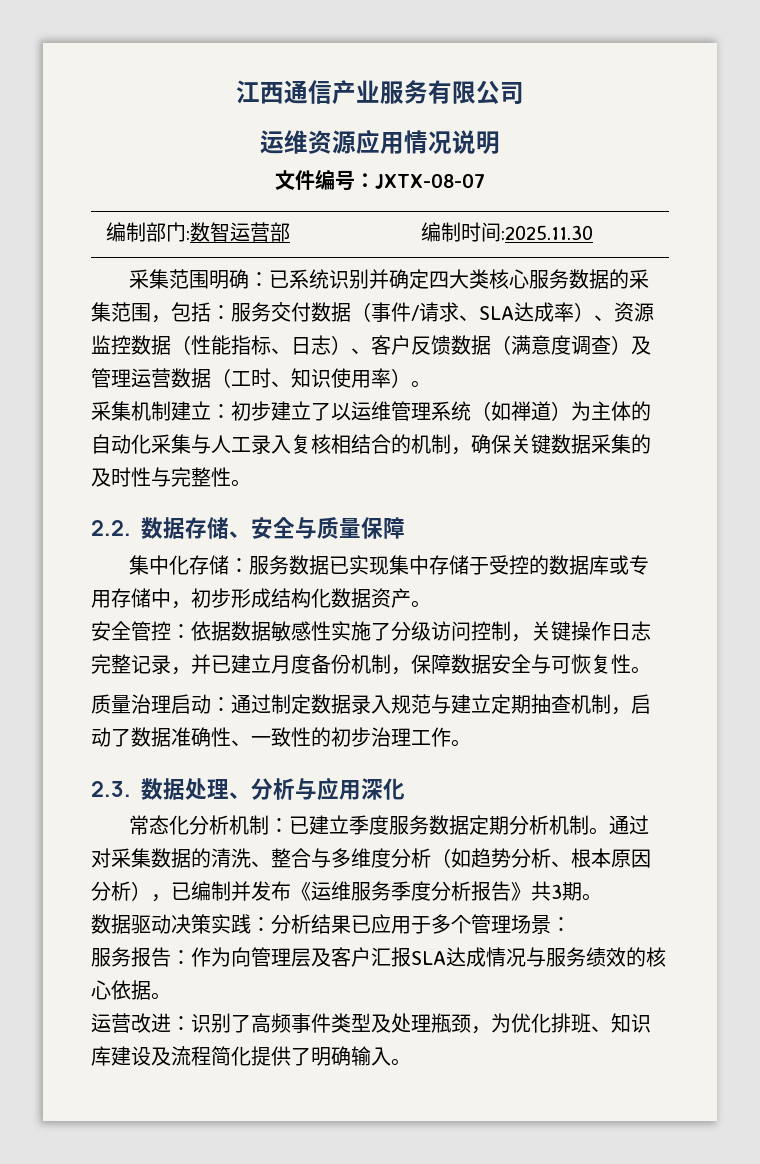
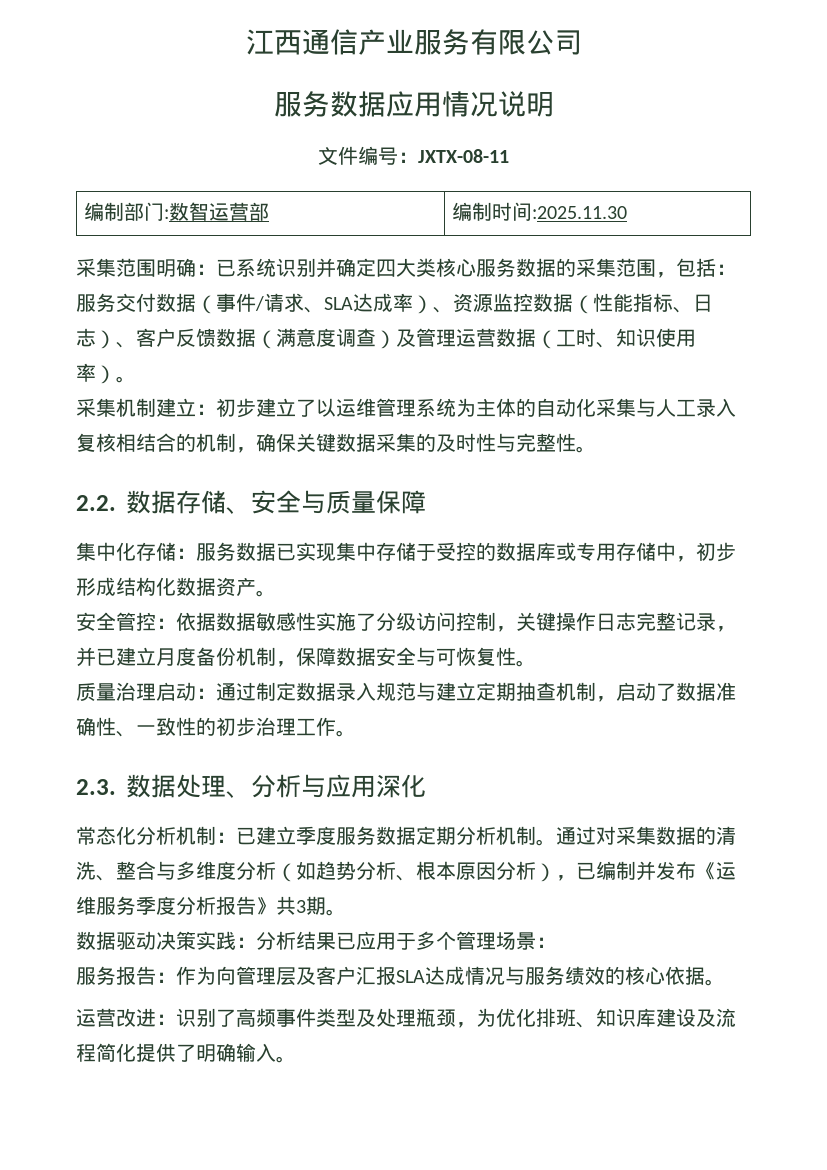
[260,130,356,154] 运维资源 -> [273,91,386,117] 服务数据
[375,174,485,189] JXTX-08-07 -> [418,149,509,163] JXTX-08-11
[471,401,571,421] （如禅道） -> (456, 407) none

